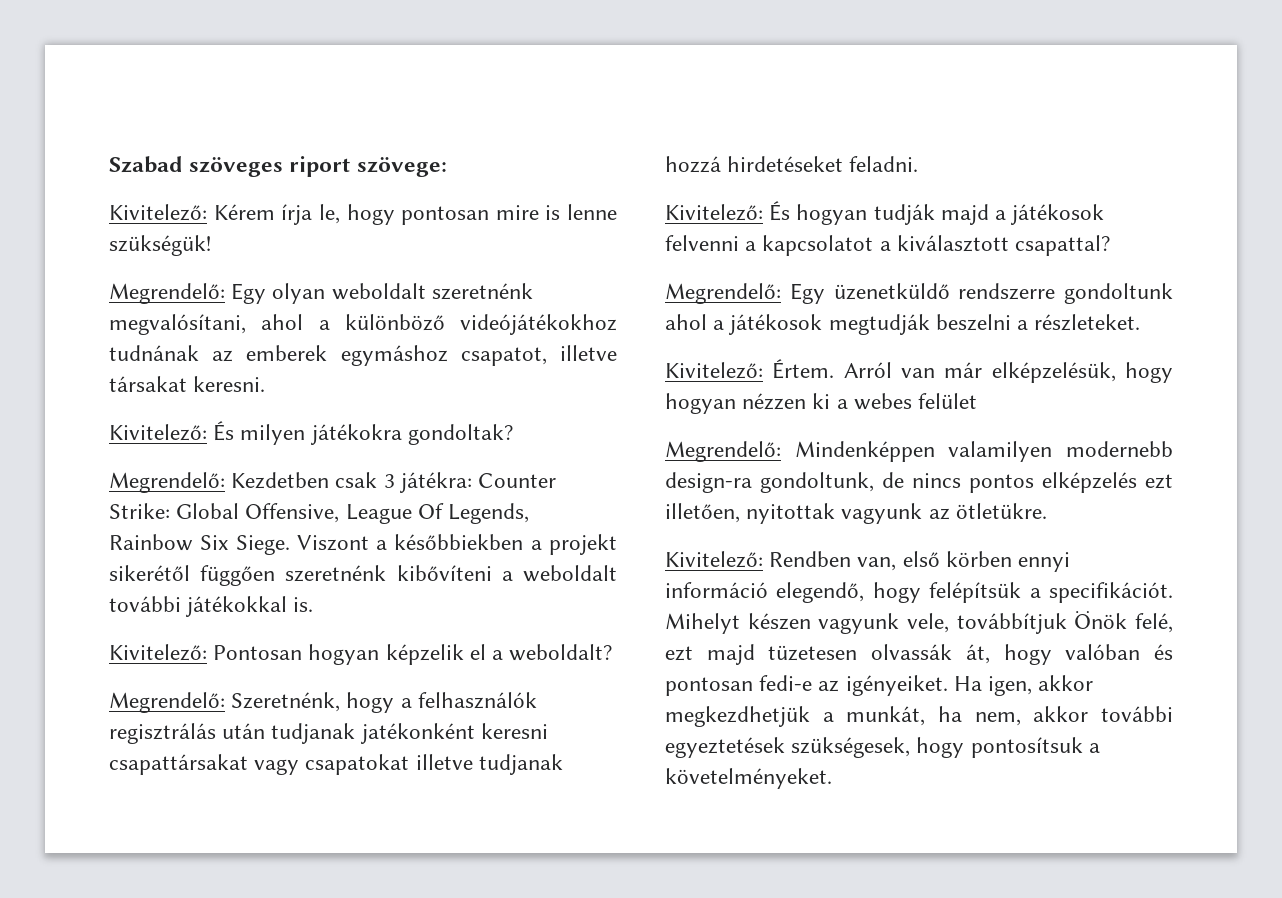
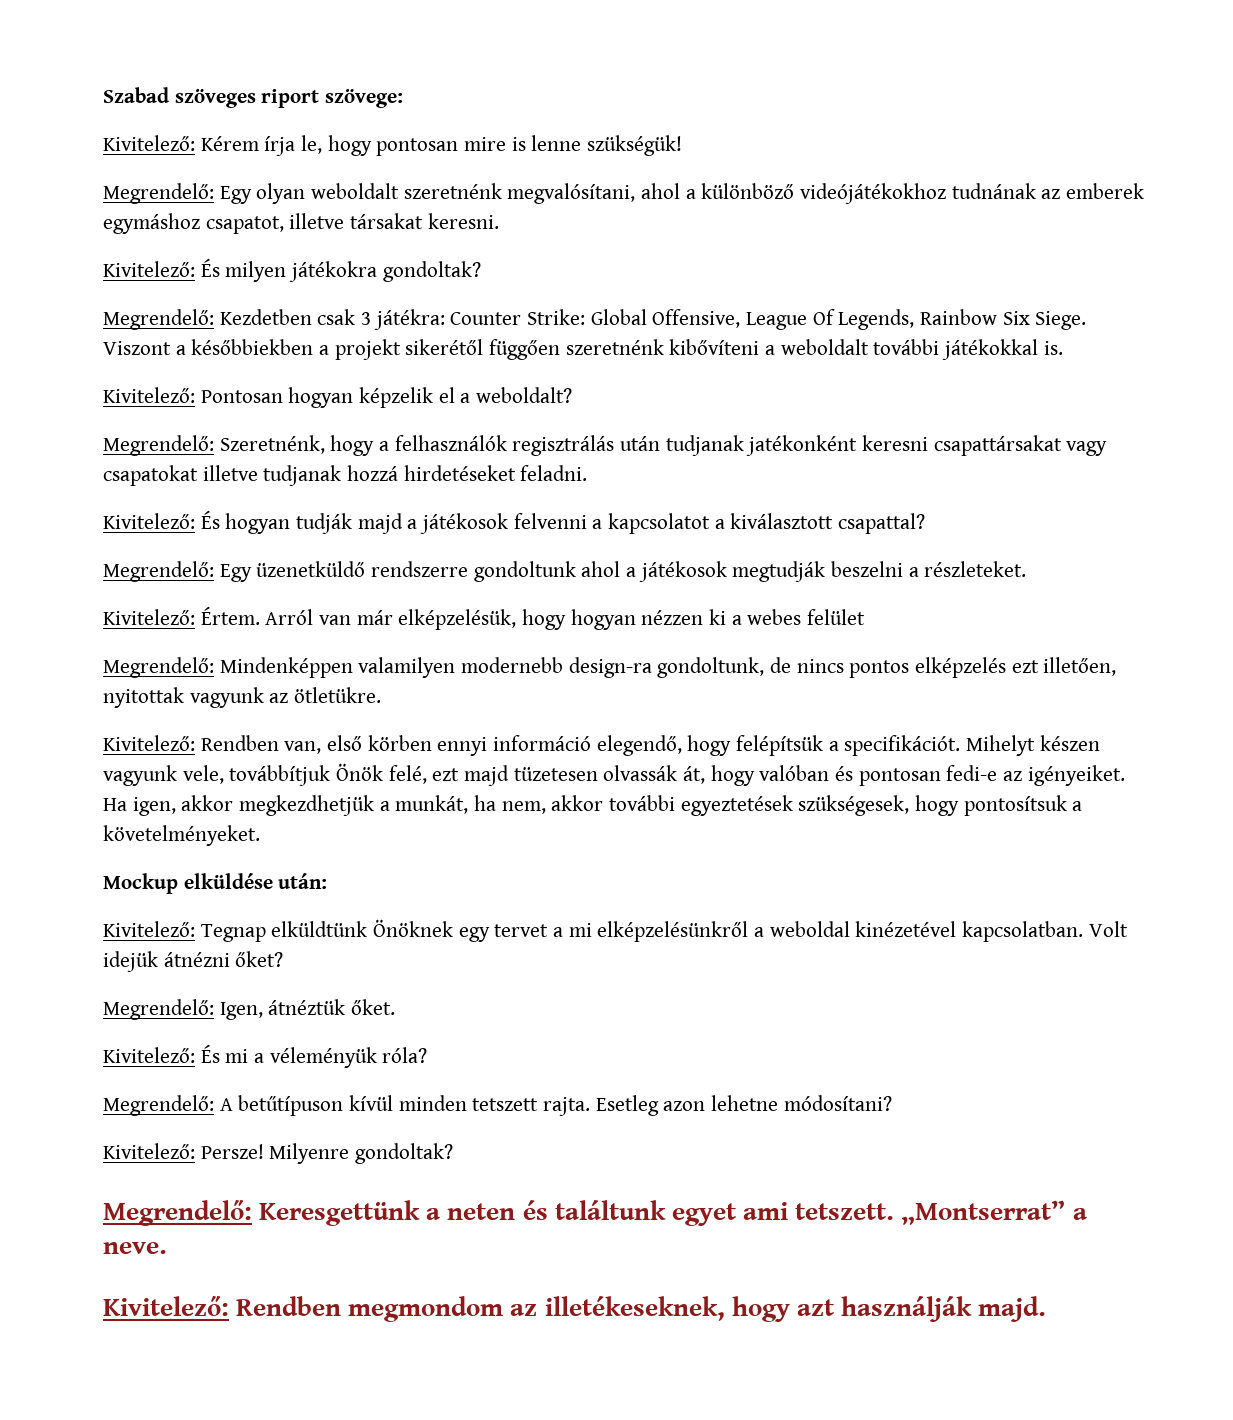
(832, 778) none -> [103,873,328,894] [103,919,1128,942] [103,951,284,972] [103,999,396,1020] [103,1044,428,1068] [103,1095,892,1116] [103,1143,454,1164] [103,1200,1087,1226] [103,1242,167,1254] [103,1296,1047,1322] // Mockup elküldése után: // Kivitelező: Tegnap elküldtünk Önöknek egy tervet a mi elképzelésünkről a weboldal kinézetével kapcsolatban. Volt idejük átnézni őket? // Megrendelő: Igen, átnéztük őket. // Kivitelező: És mi a véleményük róla? // Megrendelő: A betűtípuson kívül minden tetszett rajta. Esetleg azon lehetne módosítani? // Kivitelező: Persze! Milyenre gondoltak? // Megrendelő: Keresgettünk a neten és találtunk egyet ami tetszett. „Montserrat” a neve. // Kivitelező: Rendben megmondom az illetékeseknek, hogy azt használják majd.

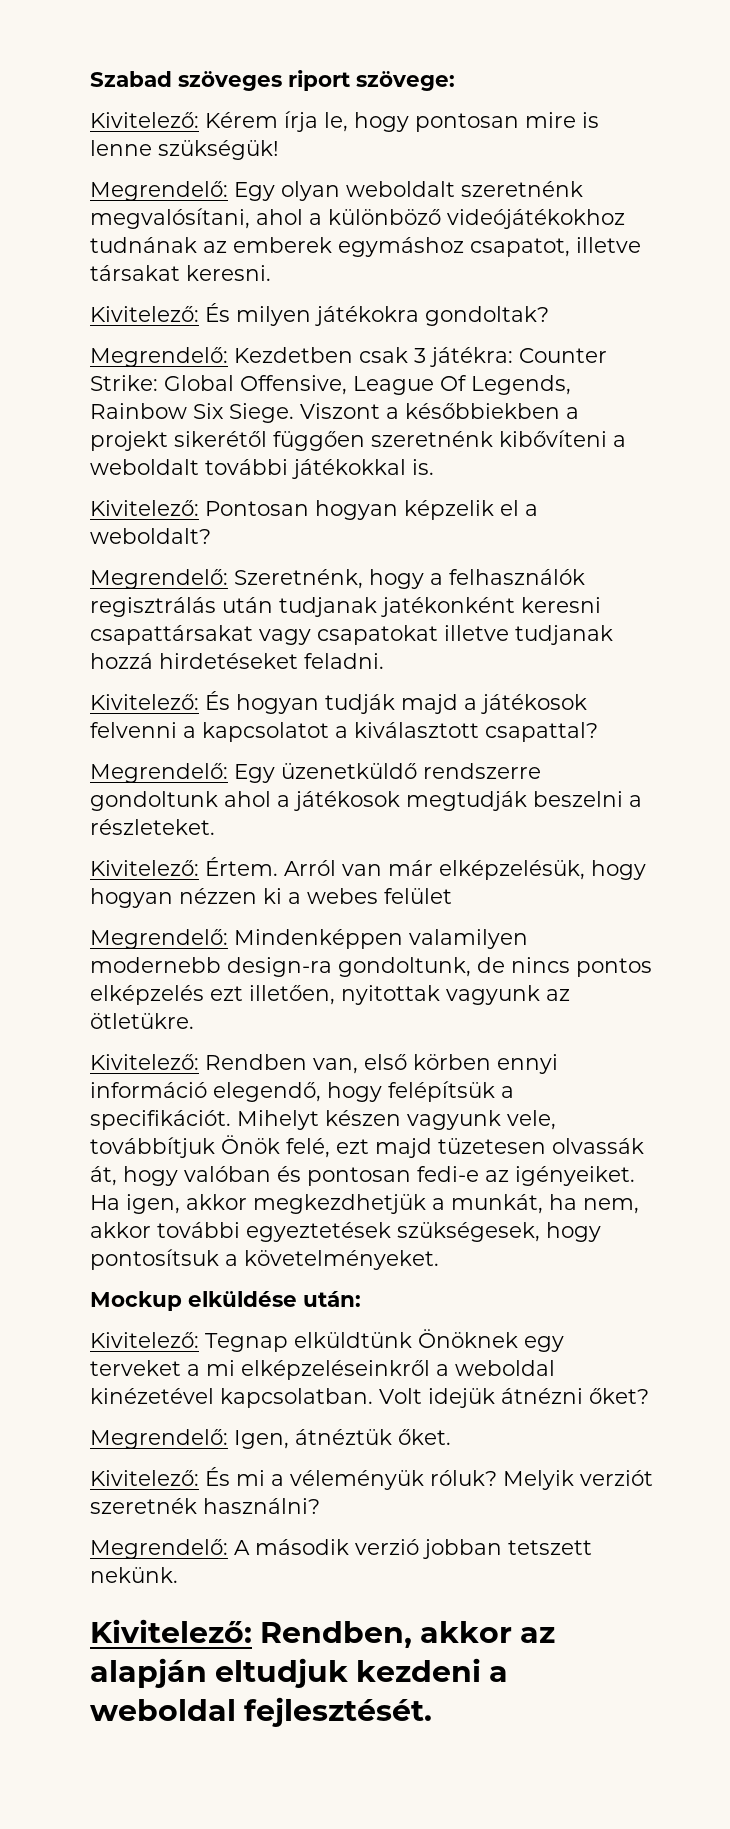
[494,924,549,937] tervet -> [90,1360,181,1376] terveket
[597,921,749,942] elképzelésünkről -> [241,1360,430,1380] elképzeléseinkről
[382,1047,428,1063] [103,1095,892,1116] [103,1143,454,1164] [103,1200,1087,1226] [103,1242,167,1254] [103,1296,1047,1322] róla? // Megrendelő: A betűtípuson kívül minden tetszett rajta. Esetleg azon lehetne módosítani? // Kivitelező: Persze! Milyenre gondoltak? // Megrendelő: Keresgettünk a neten és találtunk egyet ami tetszett. „Montserrat” a neve. // Kivitelező: Rendben megmondom az illetékeseknek, hogy azt használják majd. -> [430,1470,653,1490] [90,1498,320,1514] [90,1539,592,1559] [90,1567,178,1583] [90,1619,556,1648] [90,1658,509,1688] [90,1697,433,1727] róluk? Melyik verziót szeretnék használni? // Megrendelő: A második verzió jobban tetszett nekünk. // Kivitelező: Rendben, akkor az alapján eltudjuk kezdeni a weboldal fejlesztését.

